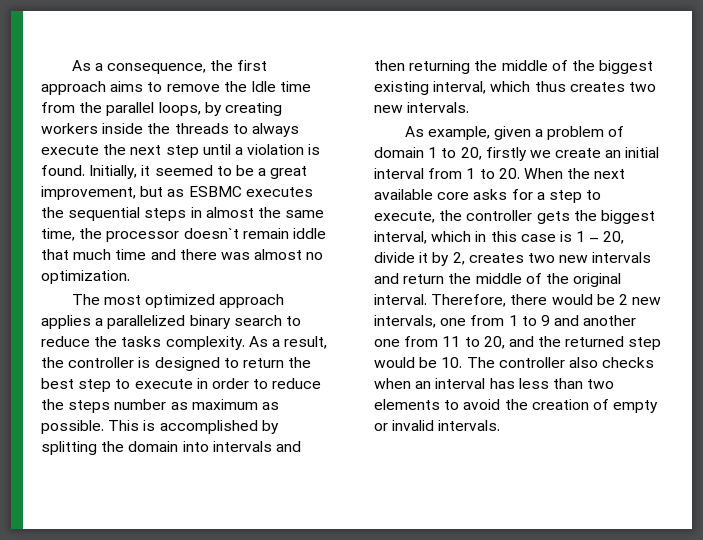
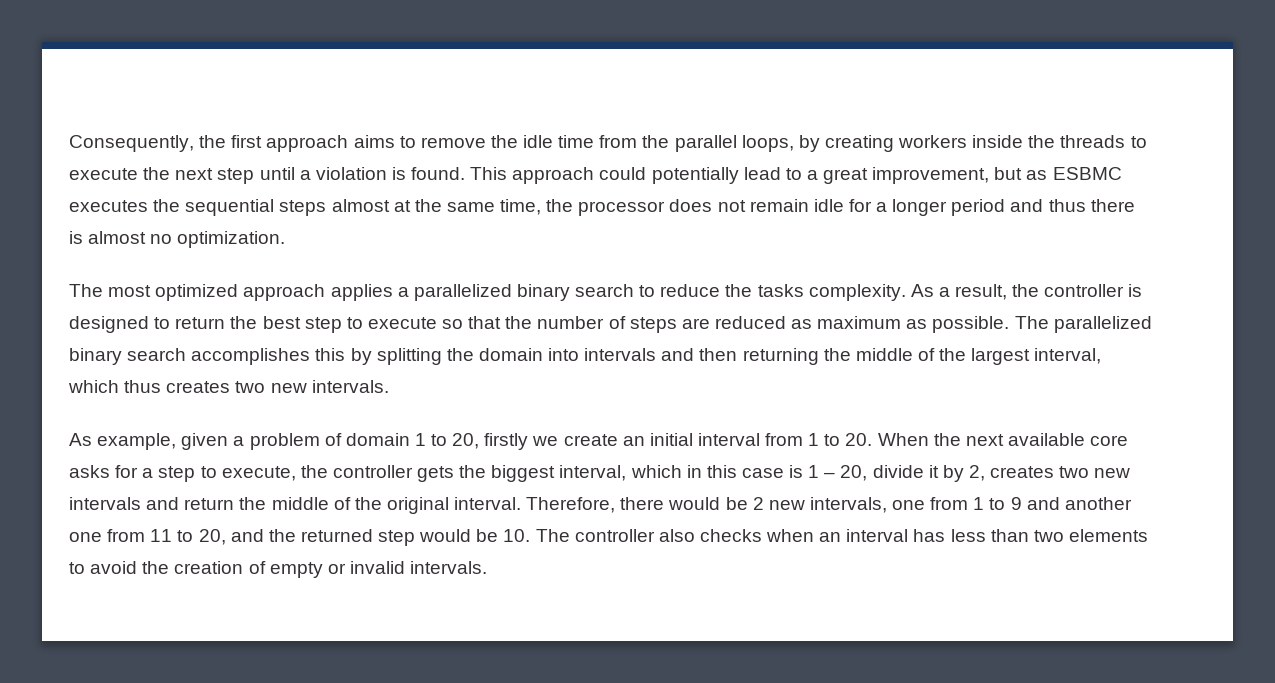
[71,60,206,74] As a consequence, -> [69,135,194,152] Consequently,
[250,81,276,92] Idle -> [523,135,554,148] idle
[251,123,299,137] always -> (1147, 142) none
[89,165,254,179] Initially, it seemed to be -> [470,167,802,184] This approach could potentially lead to
[190,207,254,218] in almost -> [331,199,411,212] almost at
[183,228,326,239] [41,249,250,260] doesn`t remain iddle that much time and there was -> [669,199,1135,216] [69,231,83,244] does not remain idle for a longer period and thus there is
[196,378,322,389] [41,399,279,413] [41,420,258,434] in order to reduce the steps number as maximum as possible. This is accomplished -> [442,316,1152,333] [69,348,346,365] so that the number of steps are reduced as maximum as possible. The parallelized binary search accomplishes this
[599,60,654,74] [374,81,429,95] biggest existing -> [971,348,1031,365] largest

